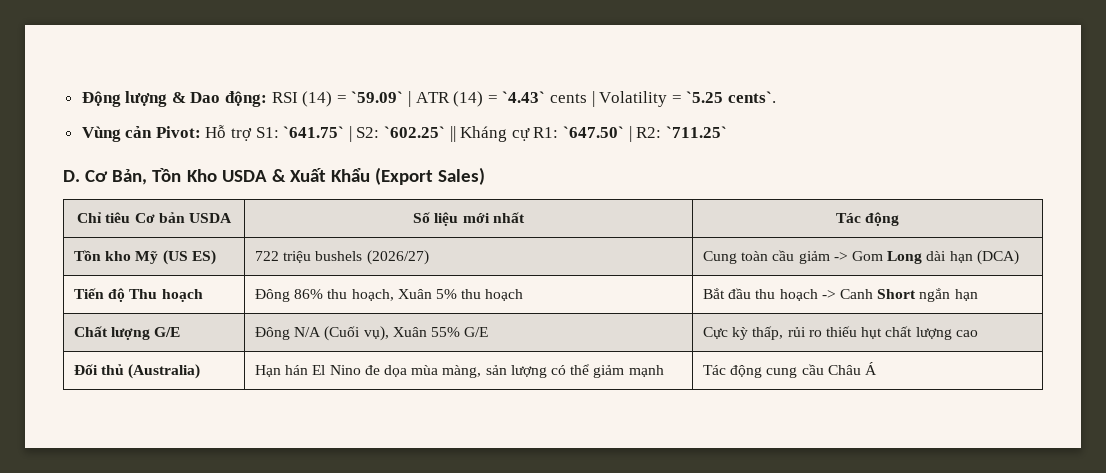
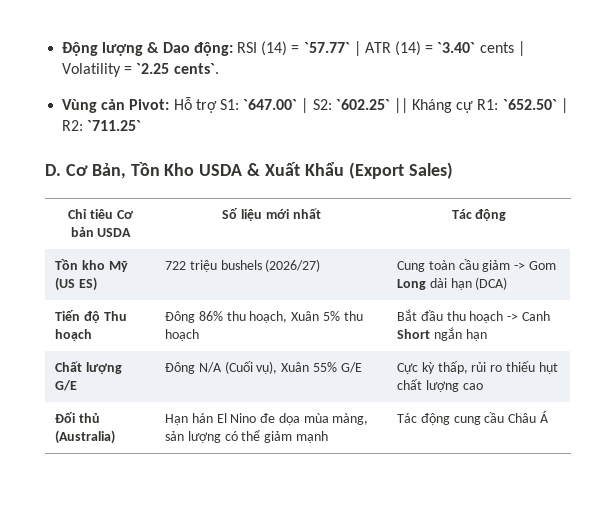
[351,91,404,103] `59.09` -> [303,42,350,53] `57.77`
[502,91,546,103] `4.43` -> [437,42,476,53] `3.40`
[686,91,724,103] `5.25 -> [136,63,170,74] `2.25
[283,126,345,138] `641.75` -> [243,99,298,110] `647.00`
[562,126,624,138] `647.50` -> [502,99,557,110] `652.50`

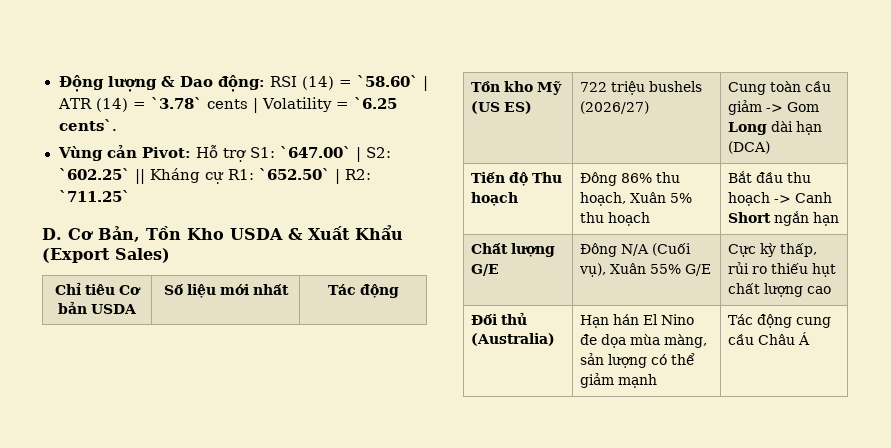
[303,42,350,53] `57.77` -> [356,75,418,87] `58.60`
[437,42,476,53] `3.40` -> [150,97,202,109] `3.78`
[136,63,170,74] `2.25 -> [354,97,398,109] `6.25

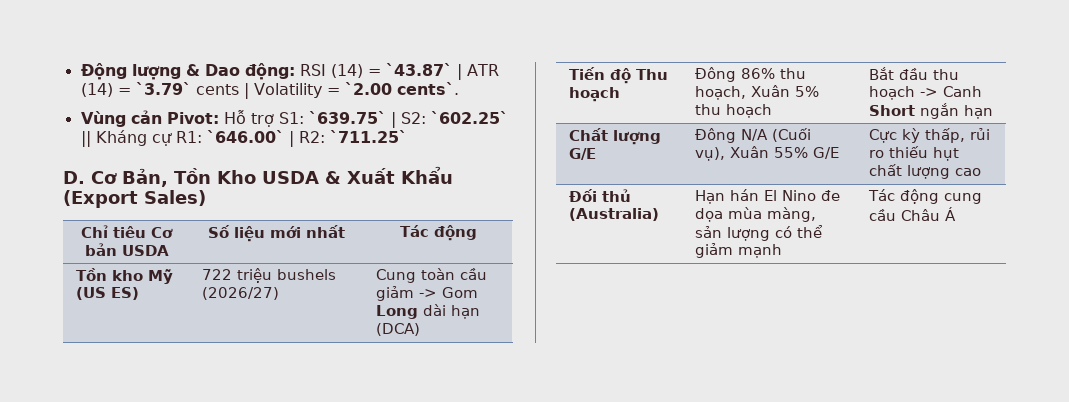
[356,75,418,87] `58.60` -> [385,63,452,76] `43.87`
[150,97,202,109] `3.78` -> [135,82,191,95] `3.79`
[354,97,398,109] `6.25 -> [344,82,392,95] `2.00
[280,146,352,158] `647.00` -> [308,111,386,124] `639.75`
[258,168,330,180] `652.50` -> [206,130,284,143] `646.00`

